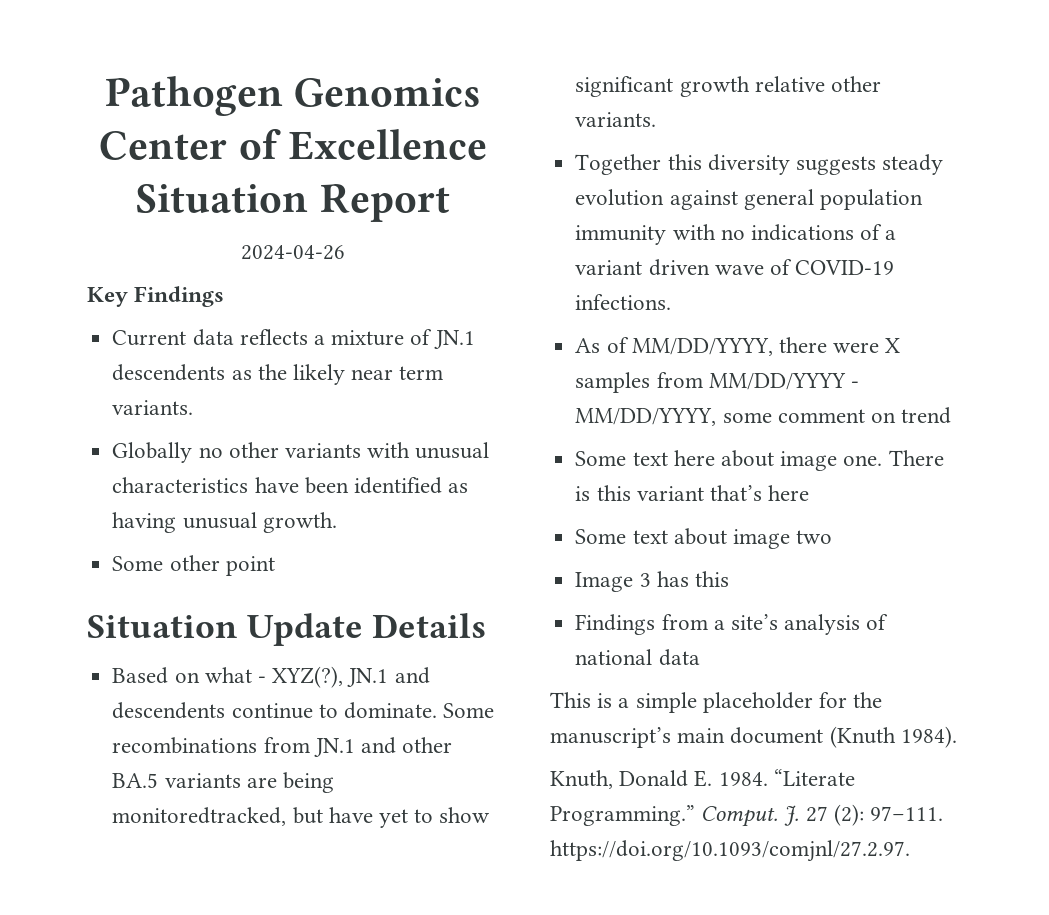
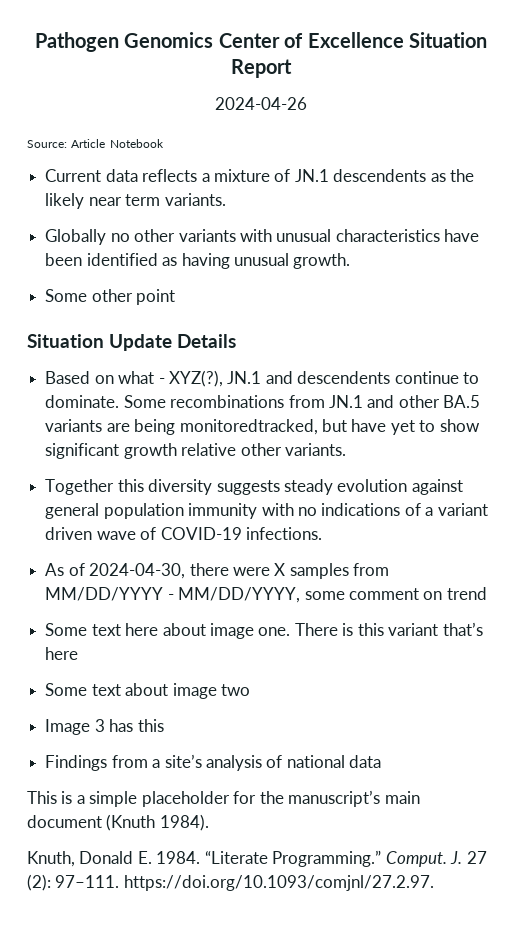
[87,286,225,307] Key Findings -> [27,139,164,148] Source: Article Notebook
[631,338,773,356] MM/DD/YYYY, -> [89,563,186,579] 2024-04-30,

